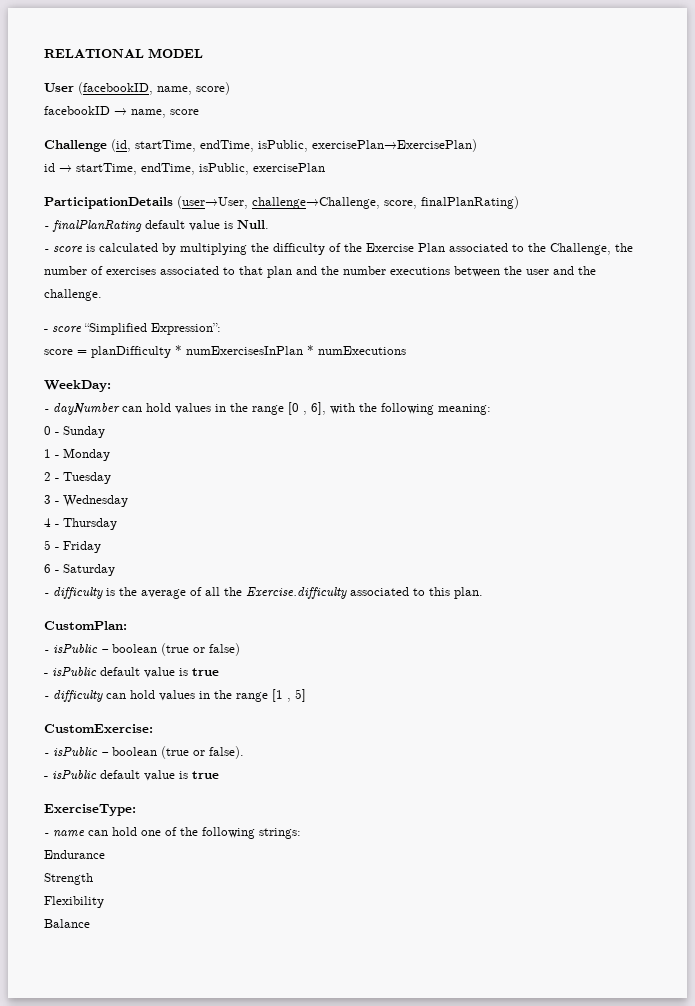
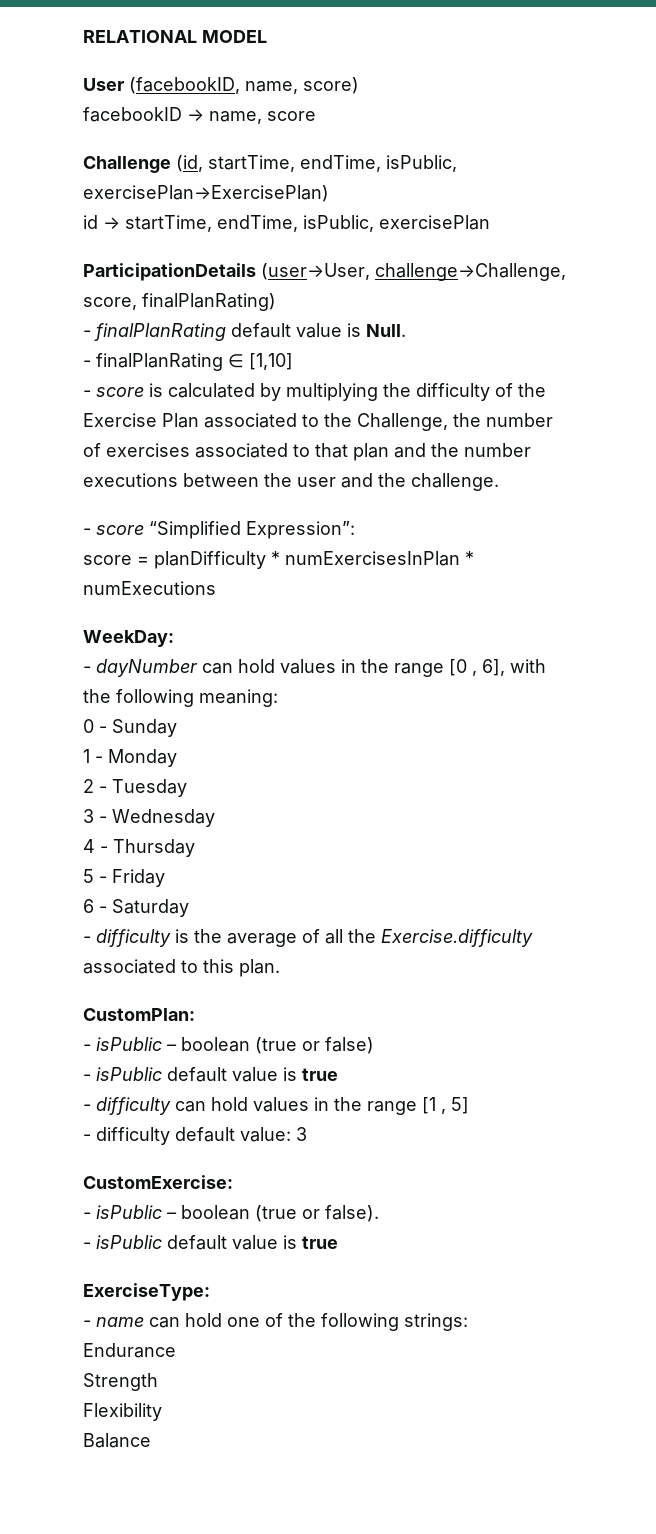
(269, 224) none -> [83,353,293,371] // - finalPlanRating ∈ [1,10]
(306, 695) none -> [83,1127,307,1145] // - difficulty default value: 3

